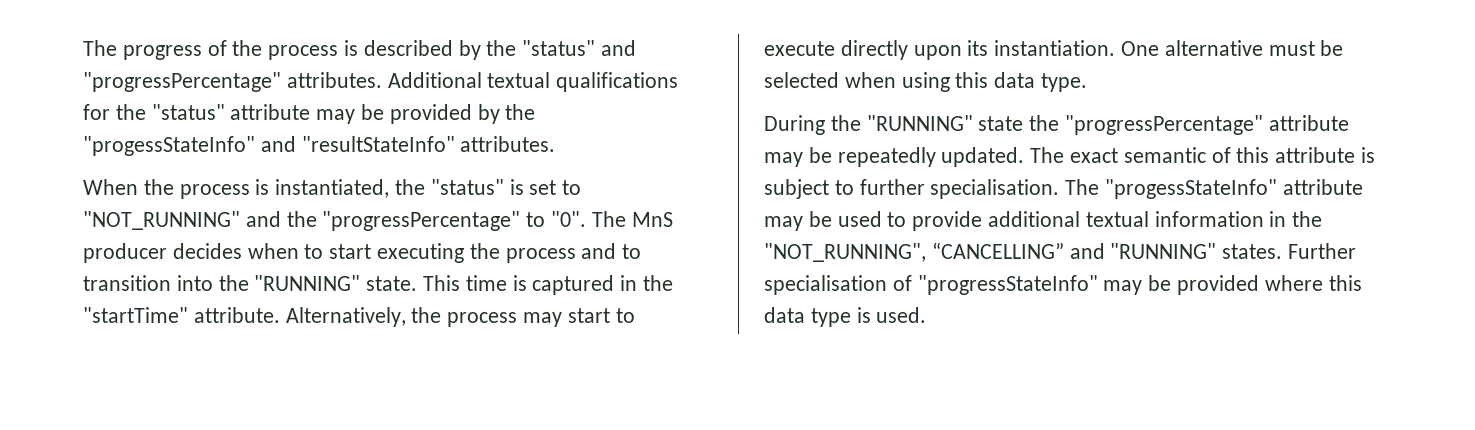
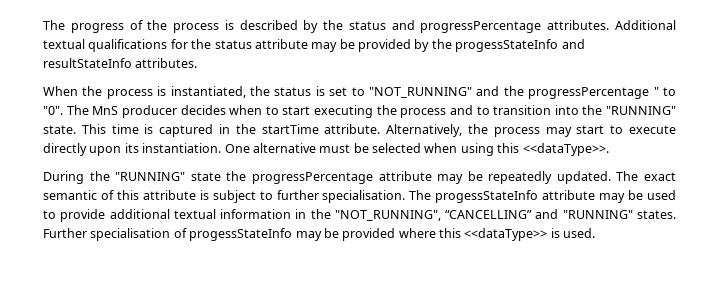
[522,40,637,56] [83,72,281,92] "status" and "progressPercentage" -> [348,20,542,33] status and progressPercentage
[151,104,225,120] "status" -> [214,40,252,49] status
[83,136,455,156] "progessStateInfo" and "resultStateInfo" -> [455,39,585,52] [43,58,132,68] progessStateInfo and resultStateInfo
[430,179,504,195] "status" -> [274,87,312,96] status
[322,211,521,231] "progressPercentage" -> [528,87,659,99] progressPercentage "
[83,307,188,323] "startTime" -> [261,124,319,134] startTime
[994,72,1088,92] data type. -> [522,143,609,156] <<dataType>>.
[1065,115,1264,135] "progressPercentage" -> [251,172,373,184] progressPercentage
[1105,179,1278,199] "progessStateInfo" -> [435,190,539,203] progessStateInfo
[917,275,1098,295] "progressStateInfo" -> [189,228,293,241] progessStateInfo
[764,307,851,327] data type -> [464,228,548,241] <<dataType>>

